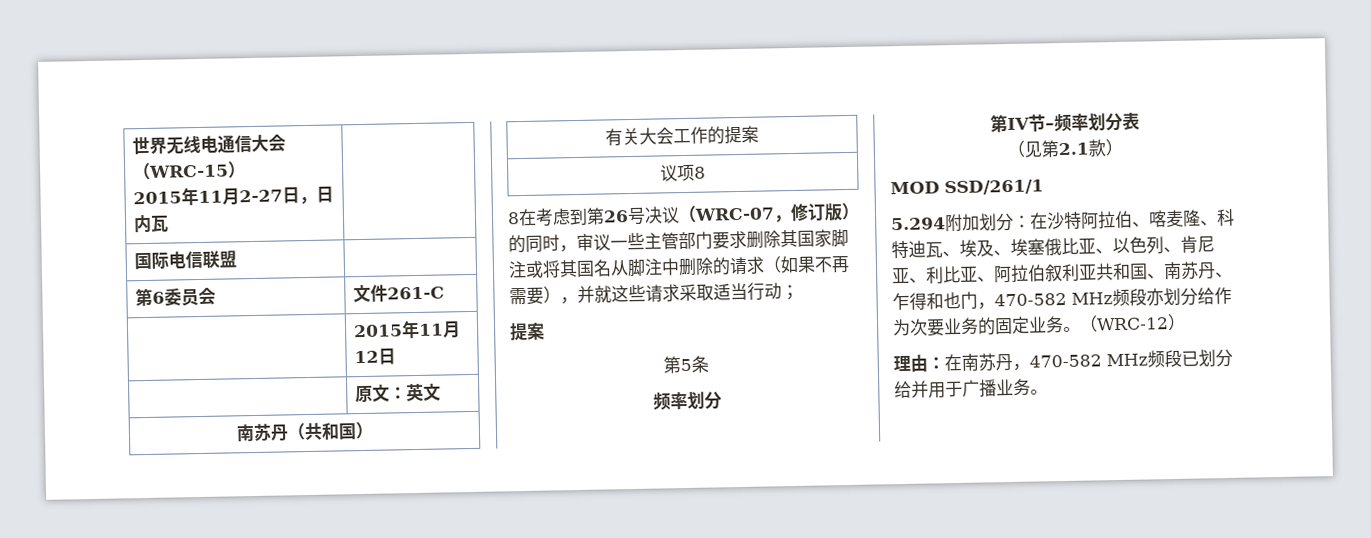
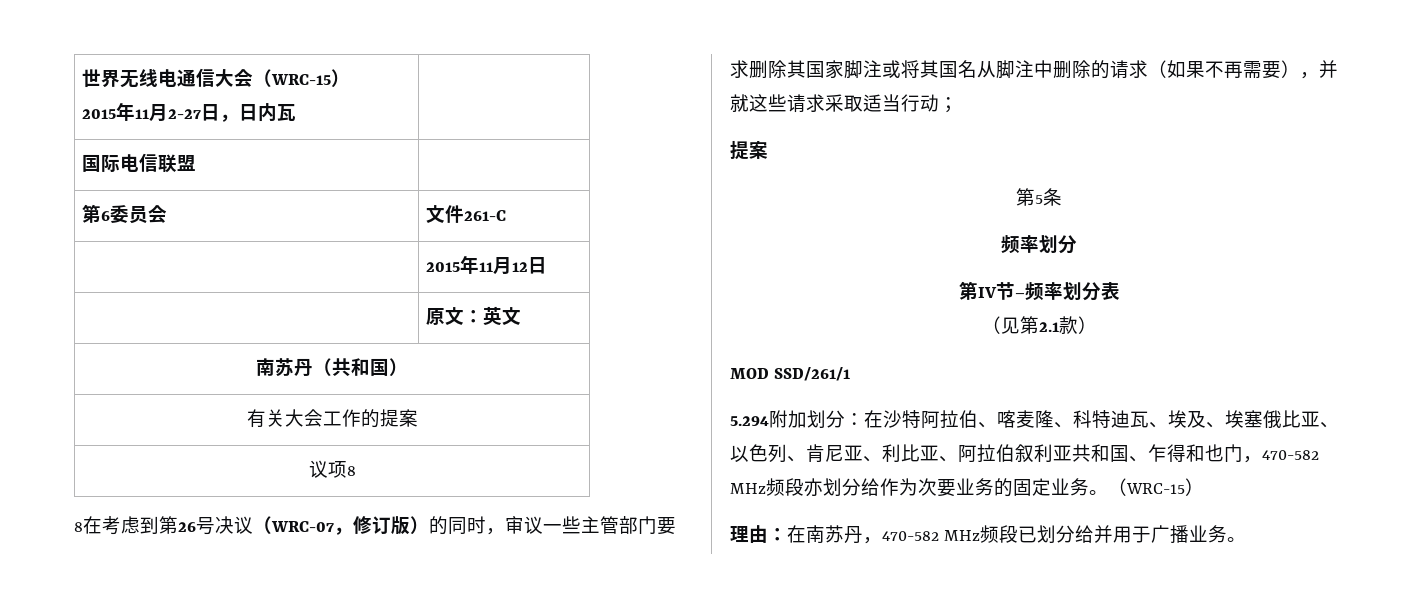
[1163,261,1233,280] 南苏丹、 -> (1148, 459) none
[1096,317,1169,331] WRC-12 -> [1126,483,1185,494] WRC-15

